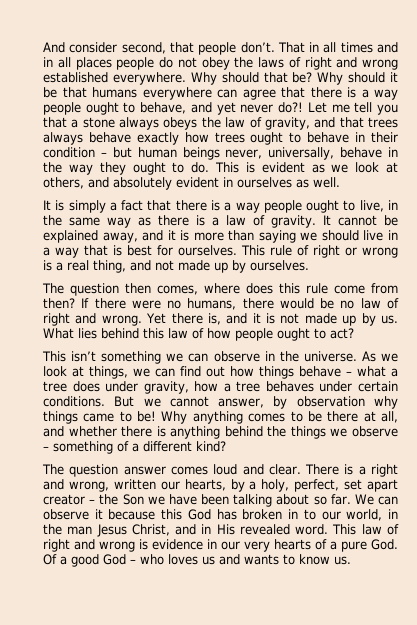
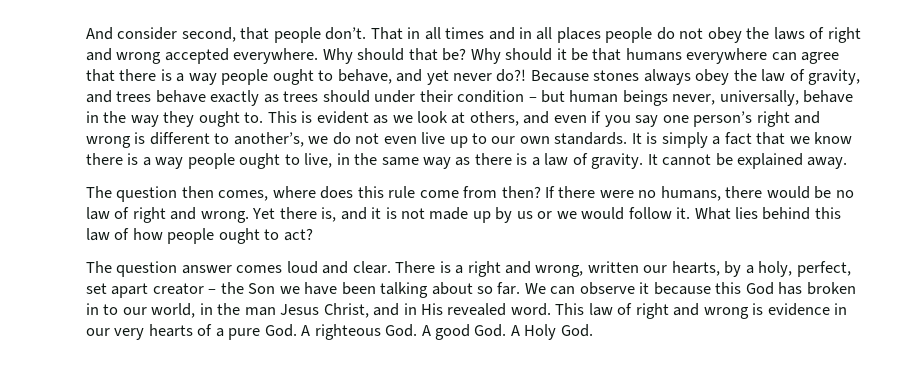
[43,72,108,83] established -> [164,48,229,64] accepted
[307,102,399,115] [43,117,198,130] Let me tell you that a stone always obeys -> [530,69,730,85] Because stones always obey
[339,117,399,128] [43,132,366,145] that trees always behave exactly how trees ought to behave in -> [116,90,416,106] trees behave exactly as trees should under
[172,162,210,173] to do. -> [244,112,264,123] to.
[113,177,340,190] absolutely evident in ourselves as well. // -> [553,111,821,127] [86,132,628,148] even if you say one person’s right and wrong is different to another’s, we do not even live up to our own standards.
(172, 205) none -> [789,132,853,144] we know
[102,230,398,243] [43,245,398,258] [43,260,309,273] away, and it is more than saying we should live in a way that is best for ourselves. This rule of right or wrong is a real thing, and not made up by ourselves. -> [807,157,848,169] away.
[381,315,399,324] us. -> [516,207,691,220] us or we would follow it.
[42,351,399,364] [43,366,398,379] [43,381,398,394] [43,396,398,409] [43,411,399,424] [43,426,398,439] [43,441,226,454] // This isn’t something we can observe in the universe. As we look at things, we can find out how things behave – what a tree does under gravity, how a tree behaves under certain conditions. But we cannot answer, by observation why things came to be! Why anything comes to be there at all, and whether there is anything behind the things we observe – something of a different kind? -> (313, 234) none
[43,554,351,567] Of a good God – who loves us and wants to know us. -> [301,324,593,340] A righteous God. A good God. A Holy God.

